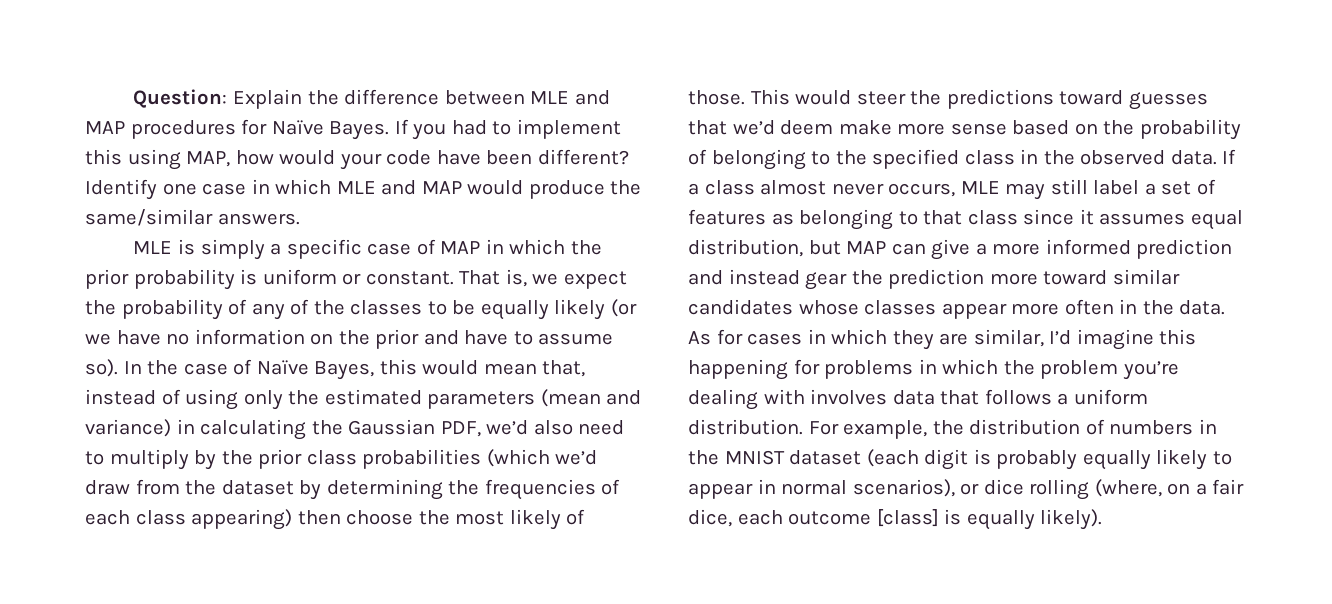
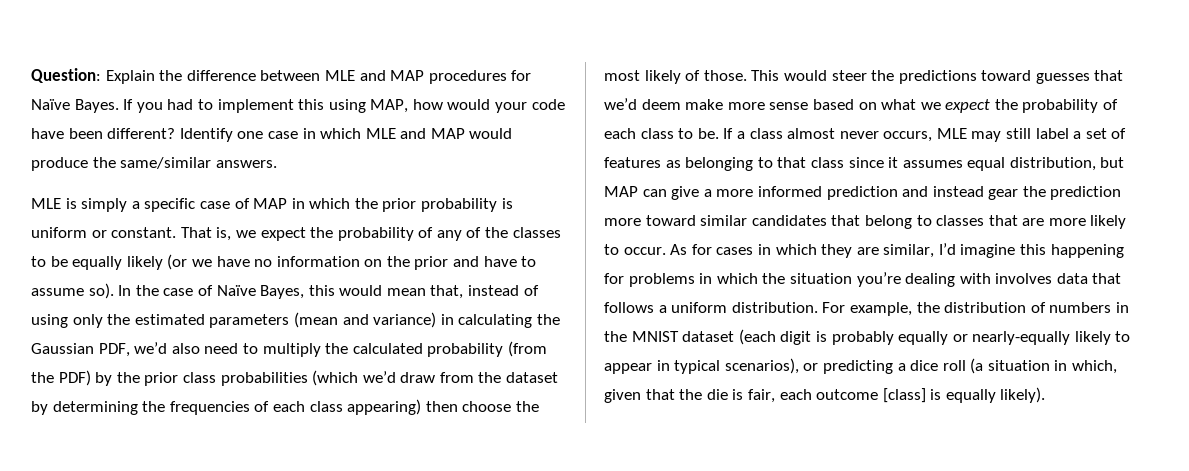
(189, 459) none -> [325,341,547,357] [31,370,91,386] the calculated probability (from the PDF)
[1103,119,1241,140] [688,149,1217,170] the probability of belonging to the specified class in the observed data. -> [881,99,1119,113] [604,128,719,139] what we expect the probability of each class to be.
[798,299,1226,319] whose classes appear more often in the data. -> [831,215,1127,229] [604,244,666,255] that belong to classes that are more likely to occur.
[1040,360,1119,379] problem -> [789,273,852,284] situation
(1151, 460) none -> [952,331,1071,345] or nearly-equally
[781,480,848,495] normal -> [674,360,721,374] typical
[983,479,1245,500] [688,509,732,527] dice rolling (where, on a fair dice, -> [822,358,1118,374] [604,389,775,403] predicting a dice roll (a situation in which, given that the die is fair,

